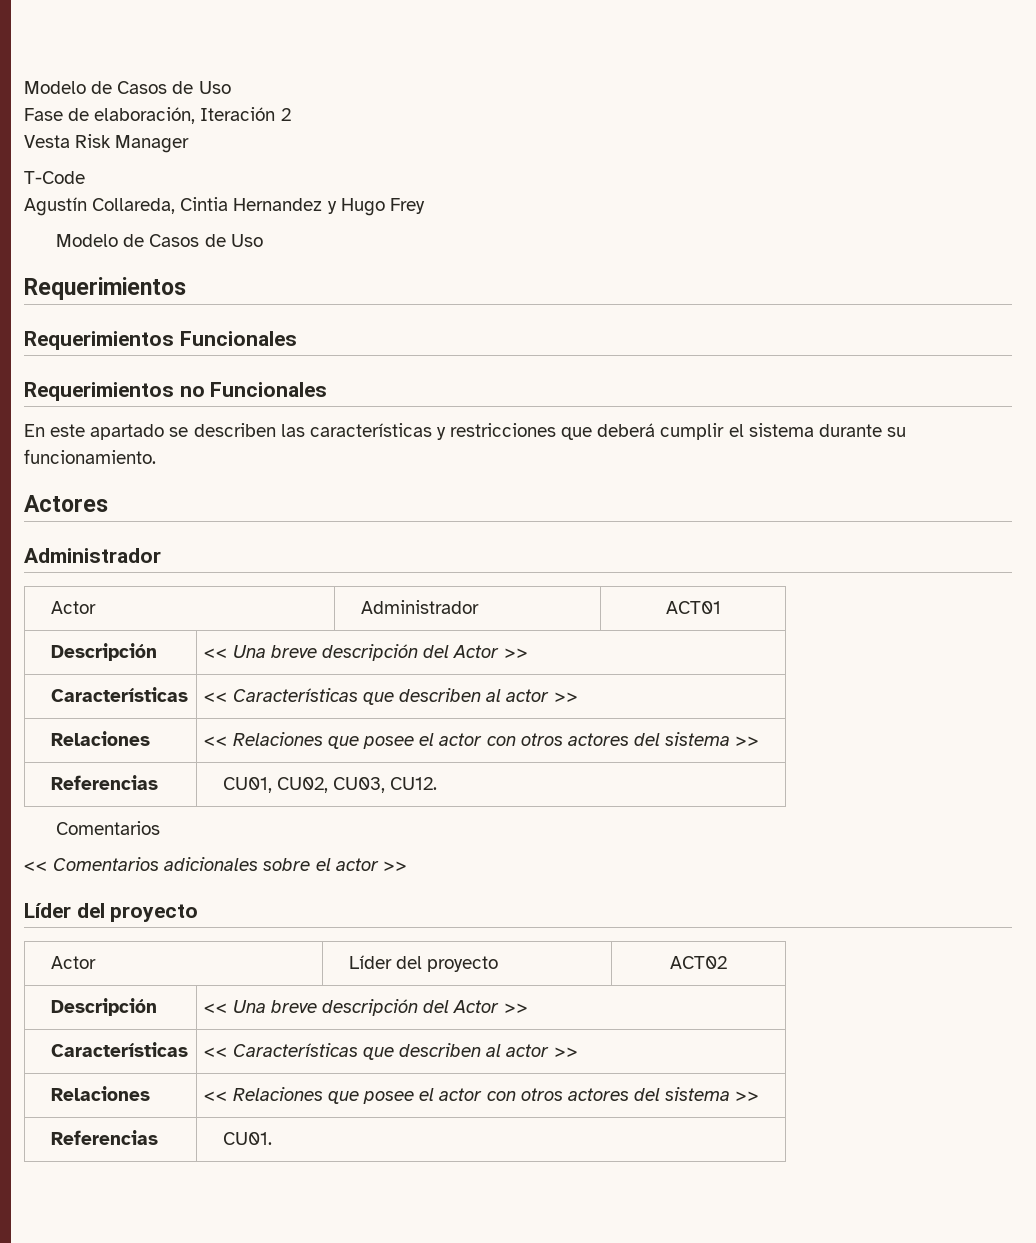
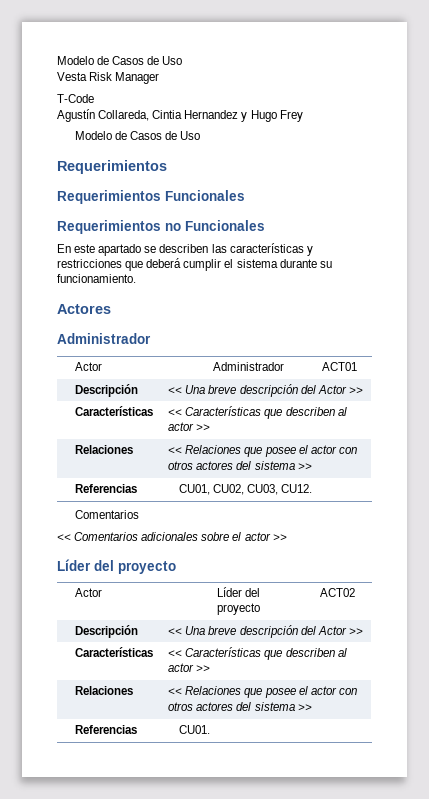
[24,81,231,94] [24,107,291,124] Modelo de Casos de Uso // Fase de elaboración, Iteración 2 -> [57,56,183,65] Modelo de Casos de Uso

